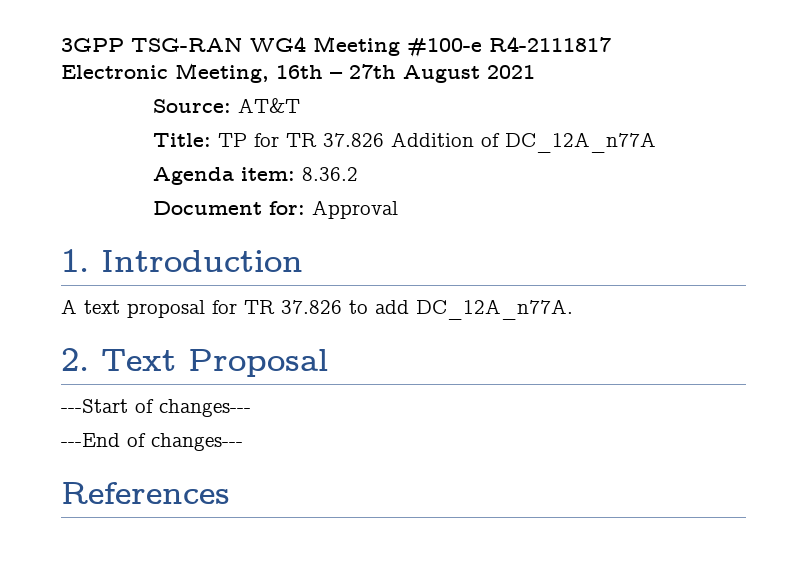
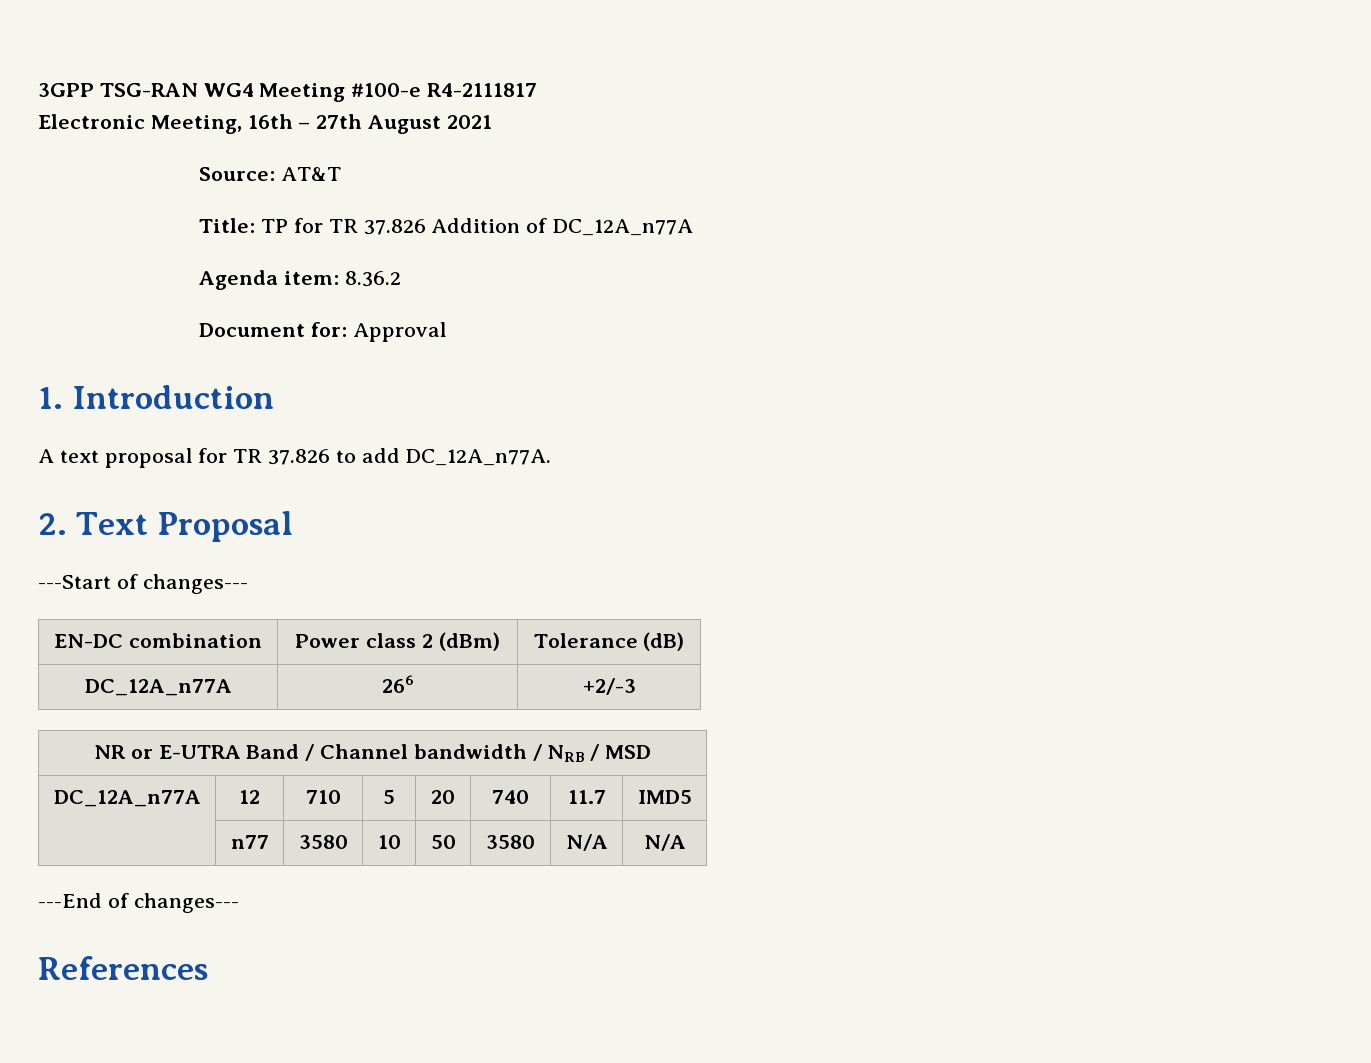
(251, 408) none -> [54,633,262,648] [295,632,500,651] [533,632,685,651] [84,679,232,696] [381,675,414,693] [582,678,636,695] [93,744,652,762] [53,790,201,807] [239,790,260,804] [305,790,341,804] [383,790,395,804] [431,790,455,804] [492,790,529,804] [567,790,606,804] [637,790,692,804] [230,835,269,849] [298,835,348,849] [377,835,401,849] [430,835,456,849] [486,835,535,849] [565,834,608,851] [643,834,686,851] // EN-DC combination | Power class 2 (dBm) | Tolerance (dB) // DC_12A_n77A | 266 | +2/-3 // NR or E-UTRA Band / Channel bandwidth / NRB / MSD // DC_12A_n77A | 12 | 710 | 5 | 20 | 740 | 11.7 | IMD5 // | n77 | 3580 | 10 | 50 | 3580 | N/A | N/A

